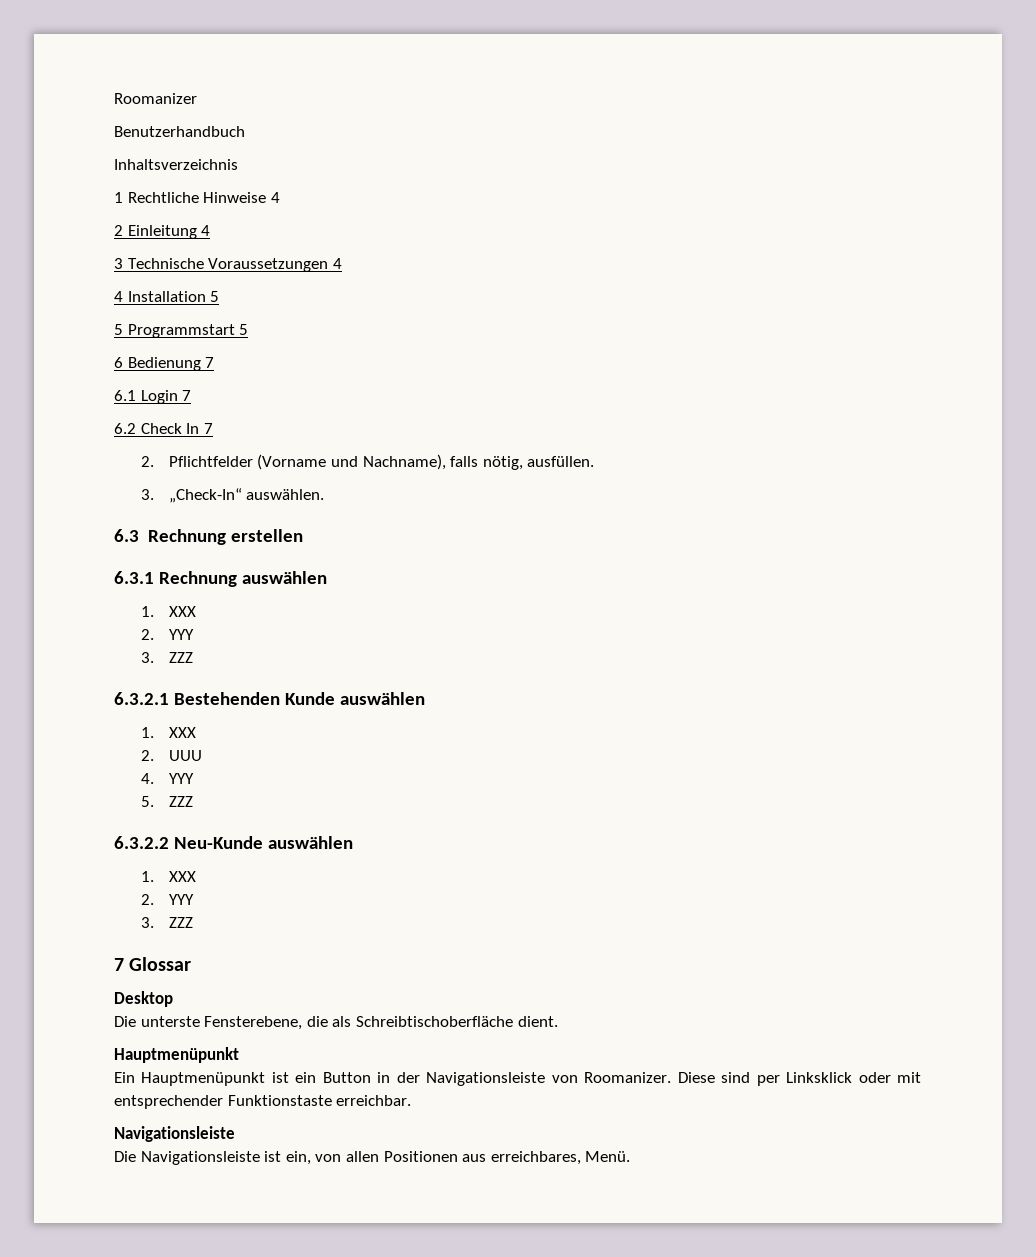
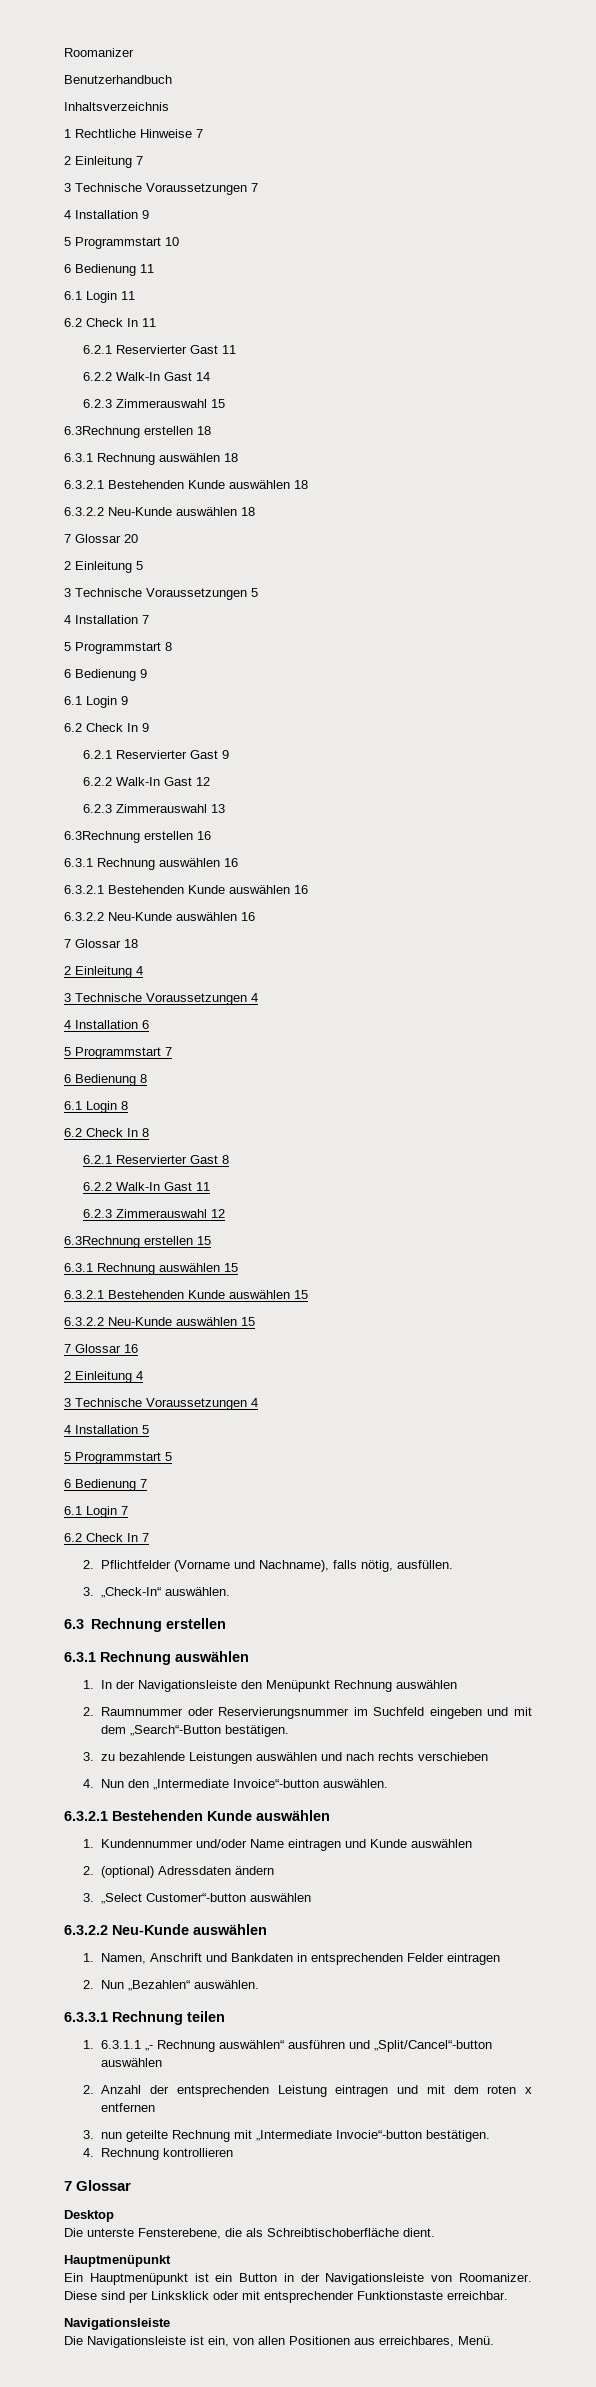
[270,192,280,203] 4 -> [196,129,203,138] [64,156,143,168] [64,183,258,195] [64,210,149,219] [64,237,179,249] [64,264,154,276] [64,291,135,303] [64,318,156,327] [82,345,236,354] [82,372,210,381] [82,399,225,408] [64,426,211,438] [64,453,238,465] [64,480,308,489] [64,507,255,516] [64,534,138,543] [64,561,143,573] [64,588,258,600] [64,615,149,624] [64,642,172,654] [64,669,147,681] [64,696,128,708] [64,723,149,732] [82,750,229,759] [82,777,210,786] [82,804,225,813] [64,831,211,843] [64,858,238,870] [64,885,308,894] [64,912,255,921] [64,939,138,948] [64,966,143,978] [64,993,258,1005] [64,1020,149,1029] [64,1047,172,1059] [64,1074,147,1086] [64,1101,128,1113] [64,1128,149,1137] [82,1155,229,1164] [82,1182,210,1191] [82,1209,225,1218] [64,1236,211,1248] [64,1263,238,1275] [64,1290,308,1299] [64,1317,255,1326] [64,1344,138,1353] 7 // 2 Einleitung 7 // 3 Technische Voraussetzungen 7 // 4 Installation 9 // 5 Programmstart 10 // 6 Bedienung 11 // 6.1 Login 11 // 6.2 Check In 11 // 6.2.1 Reservierter Gast 11 // 6.2.2 Walk-In Gast 14 // 6.2.3 Zimmerauswahl 15 // 6.3Rechnung erstellen 18 // 6.3.1 Rechnung auswählen 18 // 6.3.2.1 Bestehenden Kunde auswählen 18 // 6.3.2.2 Neu-Kunde auswählen 18 // 7 Glossar 20 // 2 Einleitung 5 // 3 Technische Voraussetzungen 5 // 4 Installation 7 // 5 Programmstart 8 // 6 Bedienung 9 // 6.1 Login 9 // 6.2 Check In 9 // 6.2.1 Reservierter Gast 9 // 6.2.2 Walk-In Gast 12 // 6.2.3 Zimmerauswahl 13 // 6.3Rechnung erstellen 16 // 6.3.1 Rechnung auswählen 16 // 6.3.2.1 Bestehenden Kunde auswählen 16 // 6.3.2.2 Neu-Kunde auswählen 16 // 7 Glossar 18 // 2 Einleitung 4 // 3 Technische Voraussetzungen 4 // 4 Installation 6 // 5 Programmstart 7 // 6 Bedienung 8 // 6.1 Login 8 // 6.2 Check In 8 // 6.2.1 Reservierter Gast 8 // 6.2.2 Walk-In Gast 11 // 6.2.3 Zimmerauswahl 12 // 6.3Rechnung erstellen 15 // 6.3.1 Rechnung auswählen 15 // 6.3.2.1 Bestehenden Kunde auswählen 15 // 6.3.2.2 Neu-Kunde auswählen 15 // 7 Glossar 16
[168,606,196,617] [141,629,194,640] [141,652,193,663] XXX // 2. YYY // 3. ZZZ -> [101,1680,458,1692] [82,1707,533,1719] [101,1725,290,1737] [82,1752,489,1764] [82,1779,389,1790] In der Navigationsleiste den Menüpunkt Rechnung auswählen // 2. Raumnummer oder Reservierungsnummer im Suchfeld eingeben und mit dem „Search“-Button bestätigen. // 3. zu bezahlende Leistungen auswählen und nach rechts verschieben // 4. Nun den „Intermediate Invoice“-button auswählen.
[168,727,196,738] [141,750,202,761] [141,773,194,784] [141,796,193,807] [114,836,353,849] [141,871,196,882] [141,894,194,905] [141,917,193,928] XXX // 2. UUU // 4. YYY // 5. ZZZ // 6.3.2.2 Neu-Kunde auswählen // 1. XXX // 2. YYY // 3. ZZZ -> [101,1839,473,1851] [82,1866,275,1878] [82,1893,312,1904] [64,1924,267,1935] [82,1953,501,1965] [82,1980,260,1991] [64,2011,225,2025] [82,2040,493,2052] [101,2058,163,2067] [82,2085,533,2097] [101,2103,156,2112] [82,2130,491,2142] [82,2148,234,2160] Kundennummer und/oder Name eintragen und Kunde auswählen // 2. (optional) Adressdaten ändern // 3. „Select Customer“-button auswählen // 6.3.2.2 Neu-Kunde auswählen // 1. Namen, Anschrift und Bankdaten in entsprechenden Felder eintragen // 2. Nun „Bezahlen“ auswählen. // 6.3.3.1 Rechnung teilen // 1. 6.3.1.1 „- Rechnung auswählen“ ausführen und „Split/Cancel“-button auswählen // 2. Anzahl der entsprechenden Leistung eintragen und mit dem roten x entfernen // 3. nun geteilte Rechnung mit „Intermediate Invocie“-button bestätigen. // 4. Rechnung kontrollieren

